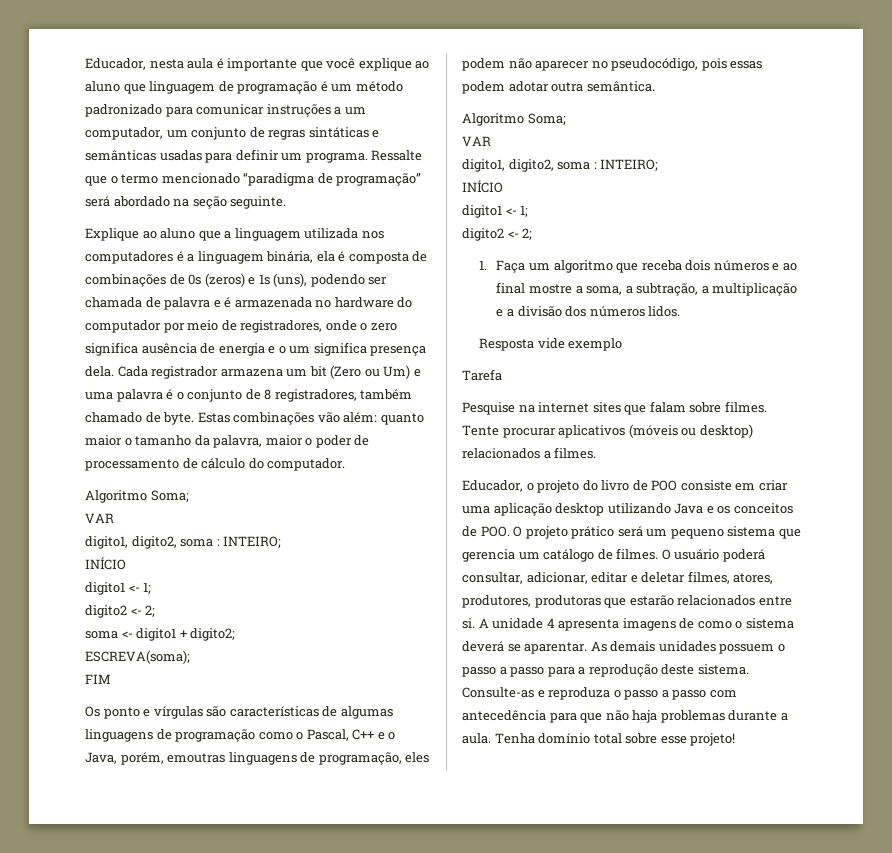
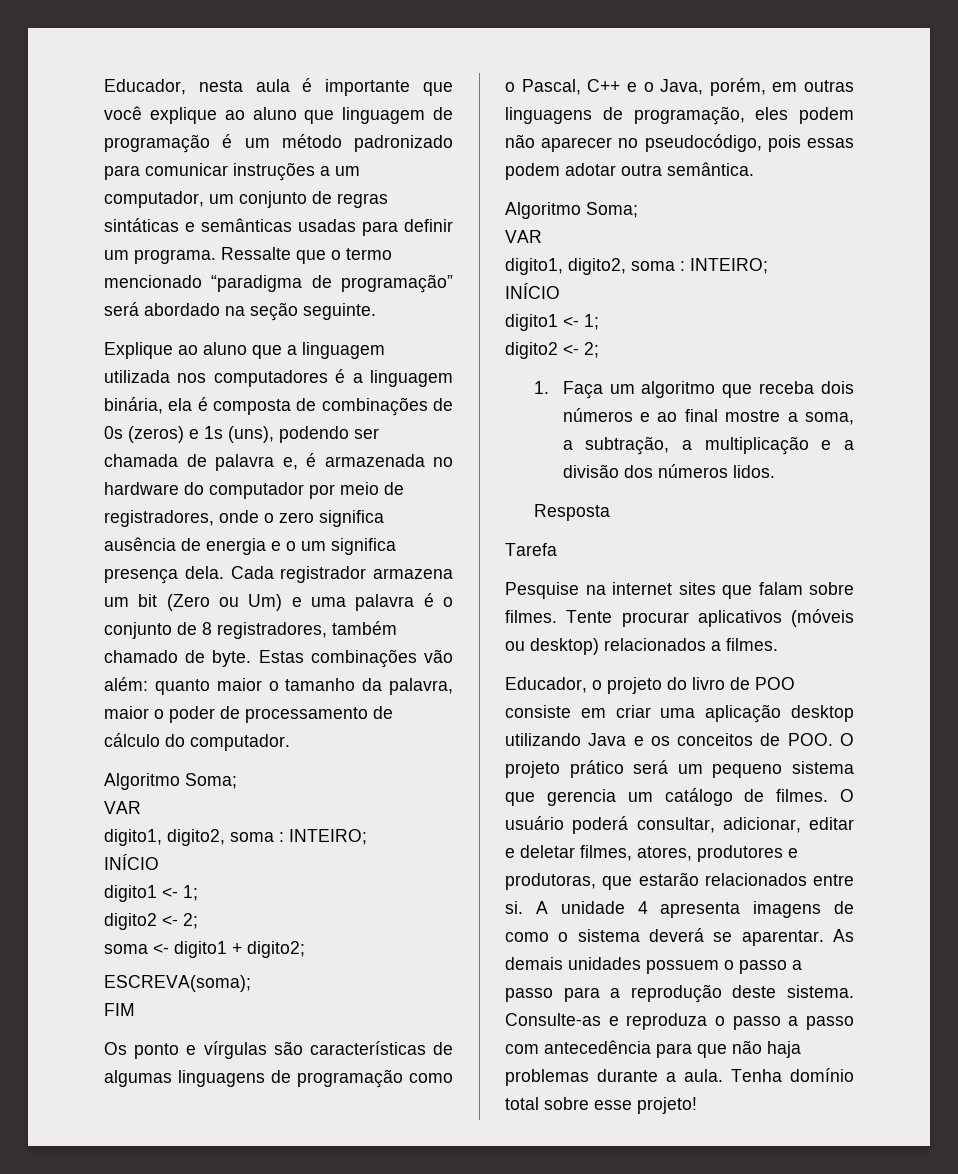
[213,300,221,308] e -> [282,457,298,470] e,
[167,753,226,763] emoutras -> [772,80,854,92] em outras
[537,338,623,351] vide exemplo -> (610, 512) none
[462,595,601,608] produtores, produtoras -> [697,845,798,862] [505,873,596,890] produtores e produtoras,

